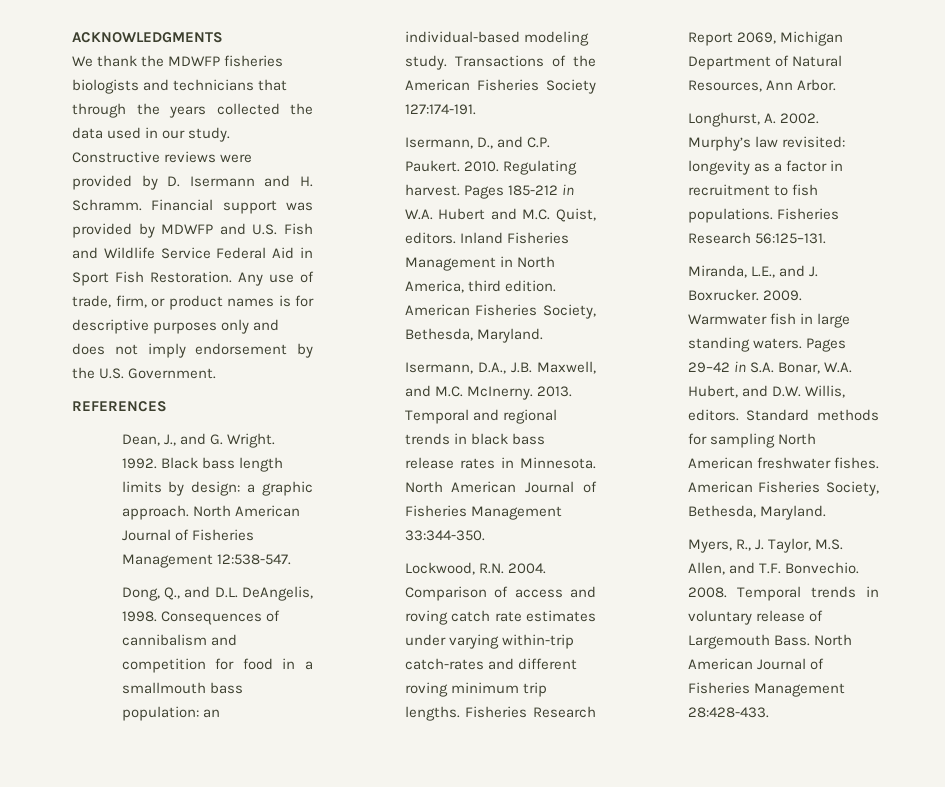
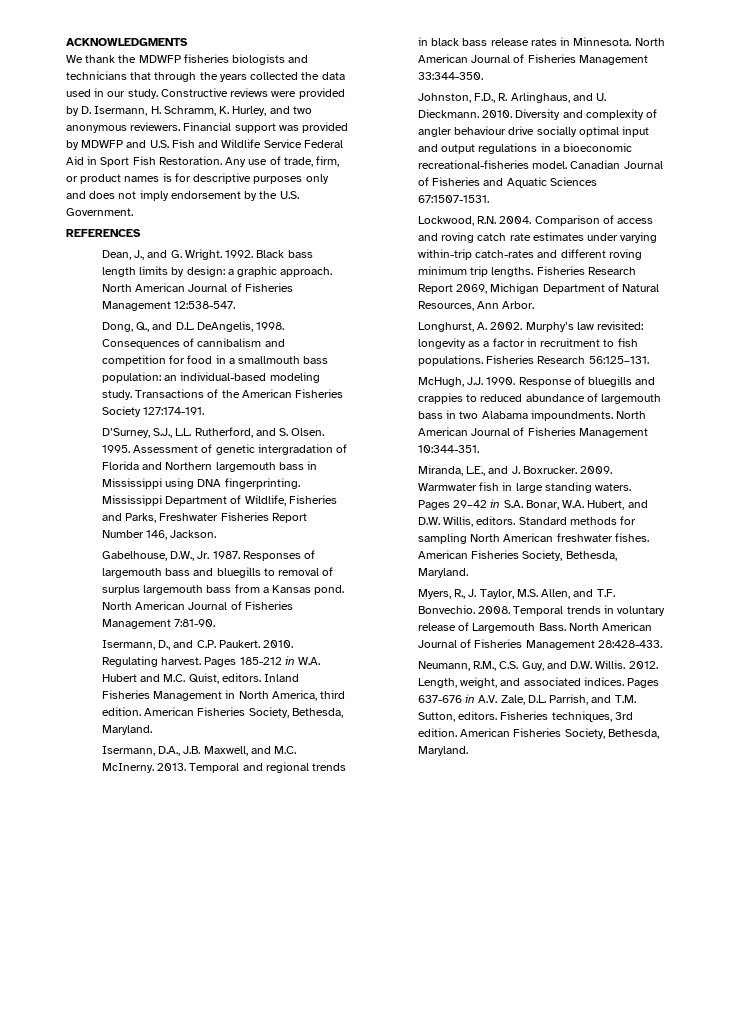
[189,175,313,187] [72,199,142,211] Isermann and H. Schramm. -> [94,106,312,116] [66,122,181,133] Isermann, H. Schramm, K. Hurley, and two anonymous reviewers.
(476, 109) none -> [101,427,325,438] [101,444,348,455] [101,461,318,472] [101,478,300,489] [101,495,337,506] [101,512,307,523] [101,530,217,540] [101,550,316,561] [101,567,334,578] [101,584,345,595] [101,601,293,610] [101,619,216,629] // D’Surney, S.J., L.L. Rutherford, and S. Olsen. 1995. Assessment of genetic intergradation of Florida and Northern largemouth bass in Mississippi using DNA fingerprinting. Mississippi Department of Wildlife, Fisheries and Parks, Freshwater Fisheries Report Number 146, Jackson. // Gabelhouse, D.W., Jr. 1987. Responses of largemouth bass and bluegills to removal of surplus largemouth bass from a Kansas pond. North American Journal of Fisheries Management 7:81-90.
(485, 535) none -> [417,92,607,103] [417,109,658,120] [417,126,650,137] [417,143,633,154] [417,160,663,169] [417,177,597,188] [417,195,489,203] // Johnston, F.D., R. Arlinghaus, and U. Dieckmann. 2010. Diversity and complexity of angler behaviour drive socially optimal input and output regulations in a bioeconomic recreational-fisheries model. Canadian Journal of Fisheries and Aquatic Sciences 67:1507-1531.
(826, 238) none -> [417,376,656,387] [417,393,662,404] [417,410,647,421] [417,427,648,438] [417,445,479,453] // McHugh, J.J. 1990. Response of bluegills and crappies to reduced abundance of largemouth bass in two Alabama impoundments. North American Journal of Fisheries Management 10:344-351.
(769, 712) none -> [417,660,658,671] [417,677,660,688] [417,694,636,705] [417,711,633,722] [417,728,659,739] [417,746,468,756] // Neumann, R.M., C.S. Guy, and D.W. Willis. 2012. Length, weight, and associated indices. Pages 637-676 in A.V. Zale, D.L. Parrish, and T.M. Sutton, editors. Fisheries techniques, 3rd edition. American Fisheries Society, Bethesda, Maryland.

